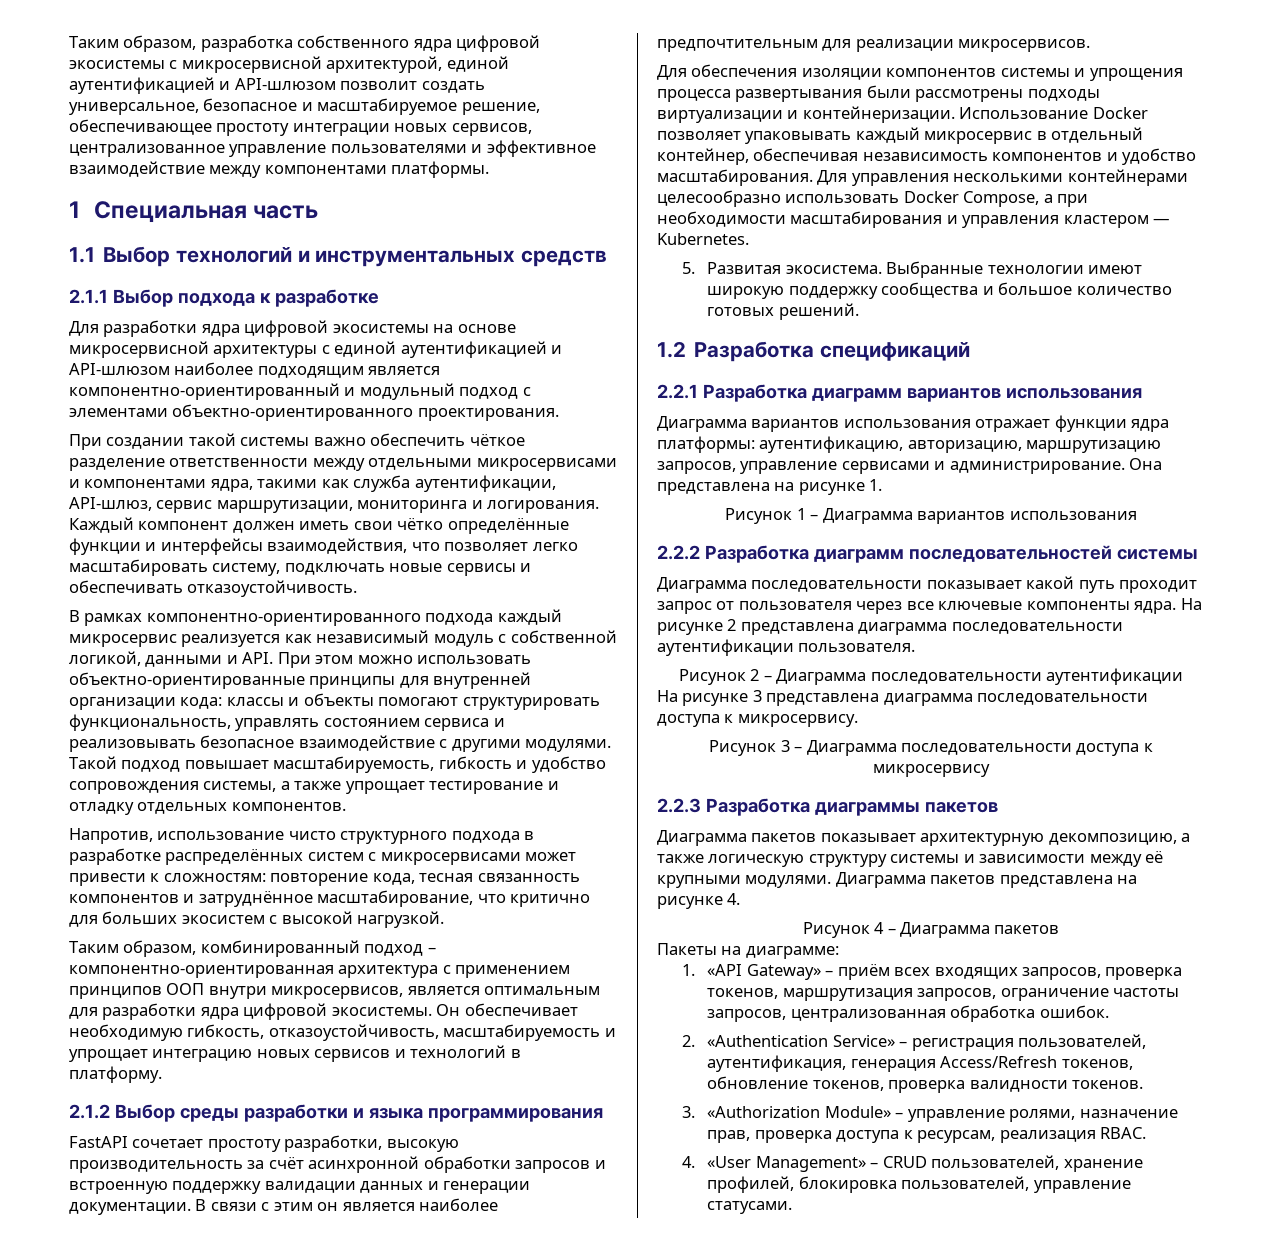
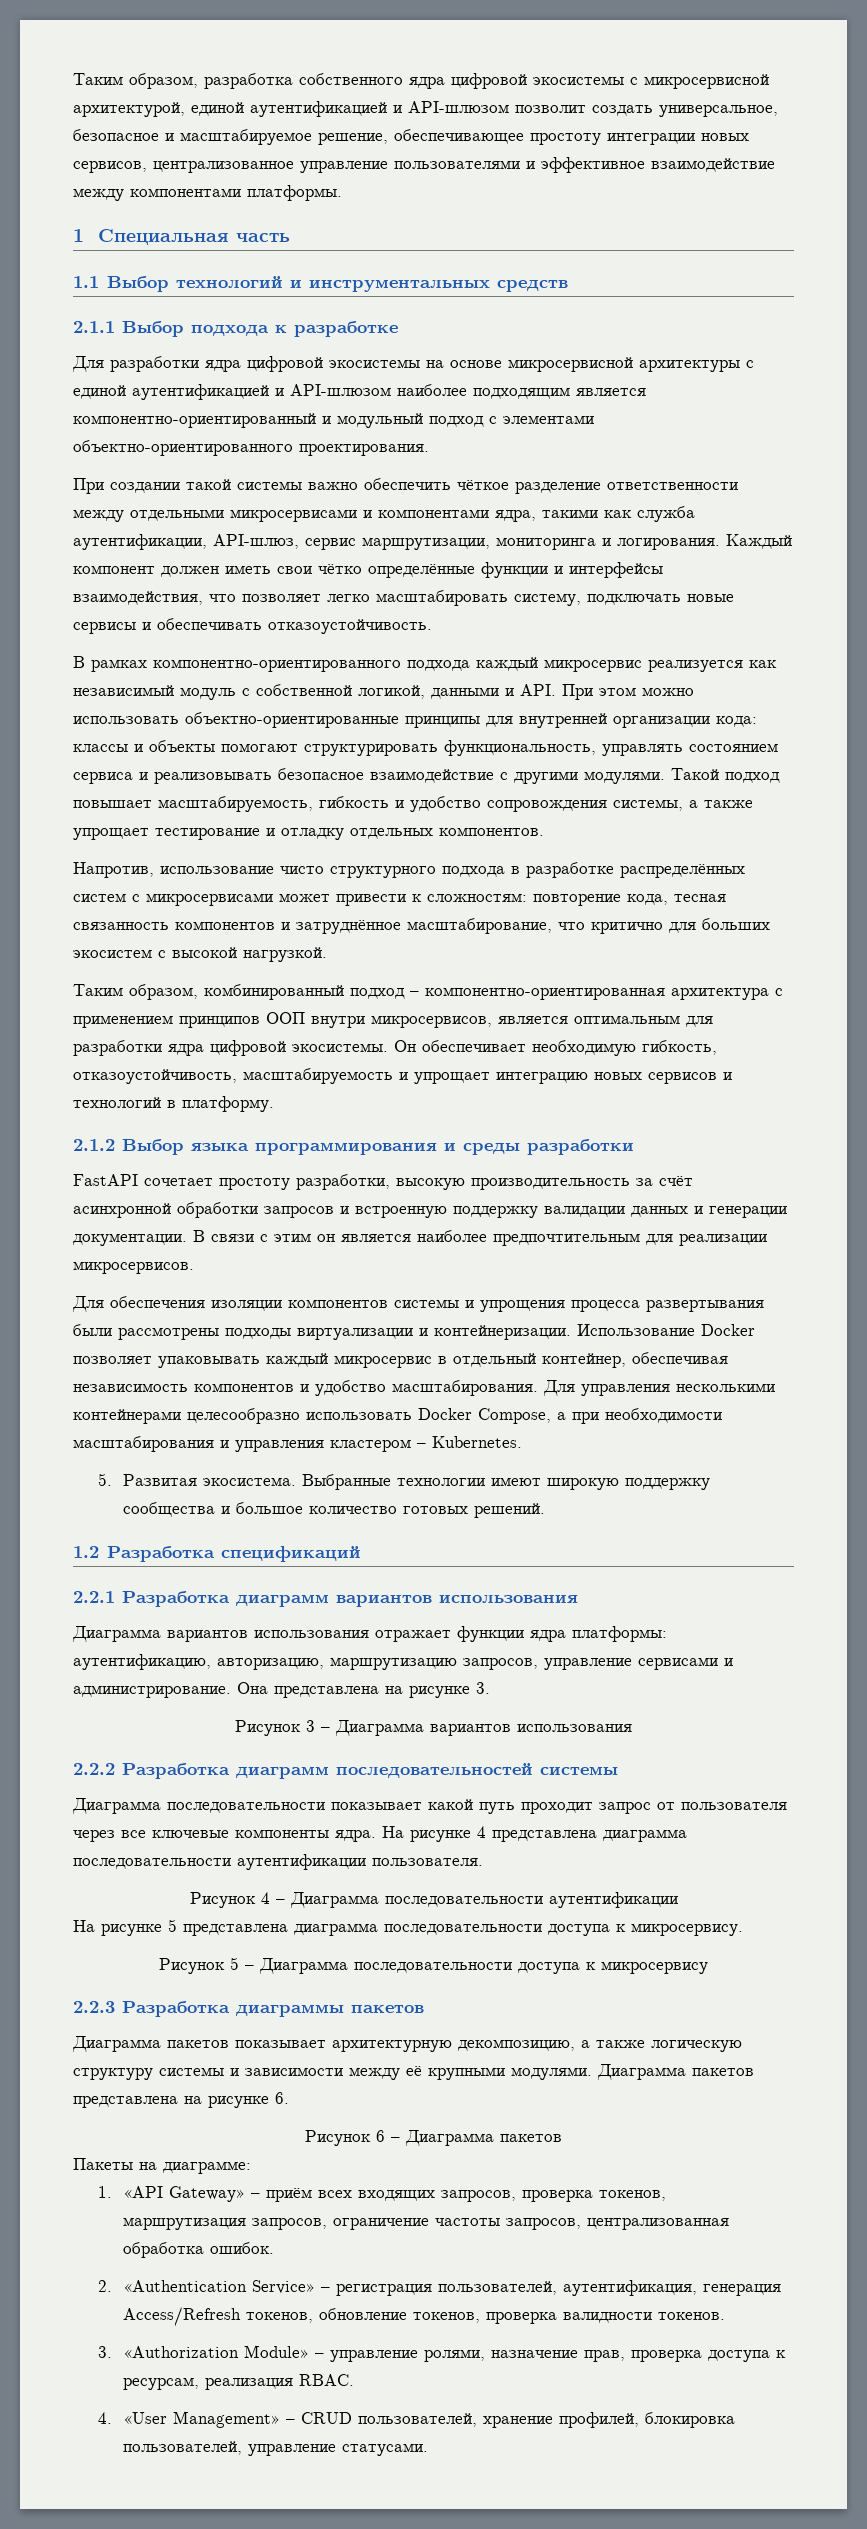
(175, 1113) none -> [191,1142,456,1155] языка программирования и
[352,1108,603,1122] и языка программирования -> (634, 1147) none
[1153,218,1171,224] — -> [417,1443,426,1448] –
[869,479,883,491] [725,508,806,524] 1. // Рисунок 1 -> [476,1682,490,1694] [235,1720,315,1736] 3. // Рисунок 3
[727,619,737,631] 2 -> [477,1826,486,1838] 4
[750,669,760,681] 2 -> [260,1892,270,1904] 4
[752,690,762,702] 3 -> [168,1919,177,1932] 5
[780,740,790,752] 3 -> [230,1957,239,1970] 5
[727,893,741,905] [802,922,885,938] 4. // Рисунок 4 -> [275,2092,289,2104] [305,2130,385,2146] 6. // Рисунок 6

